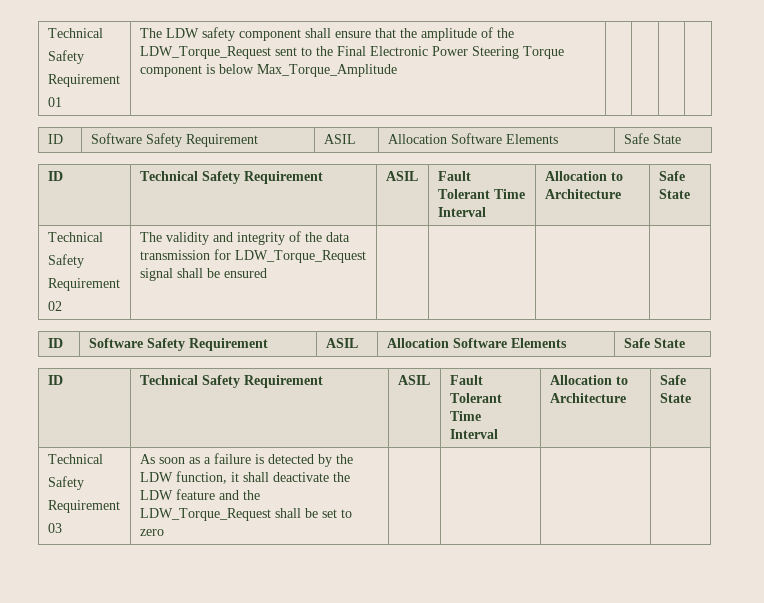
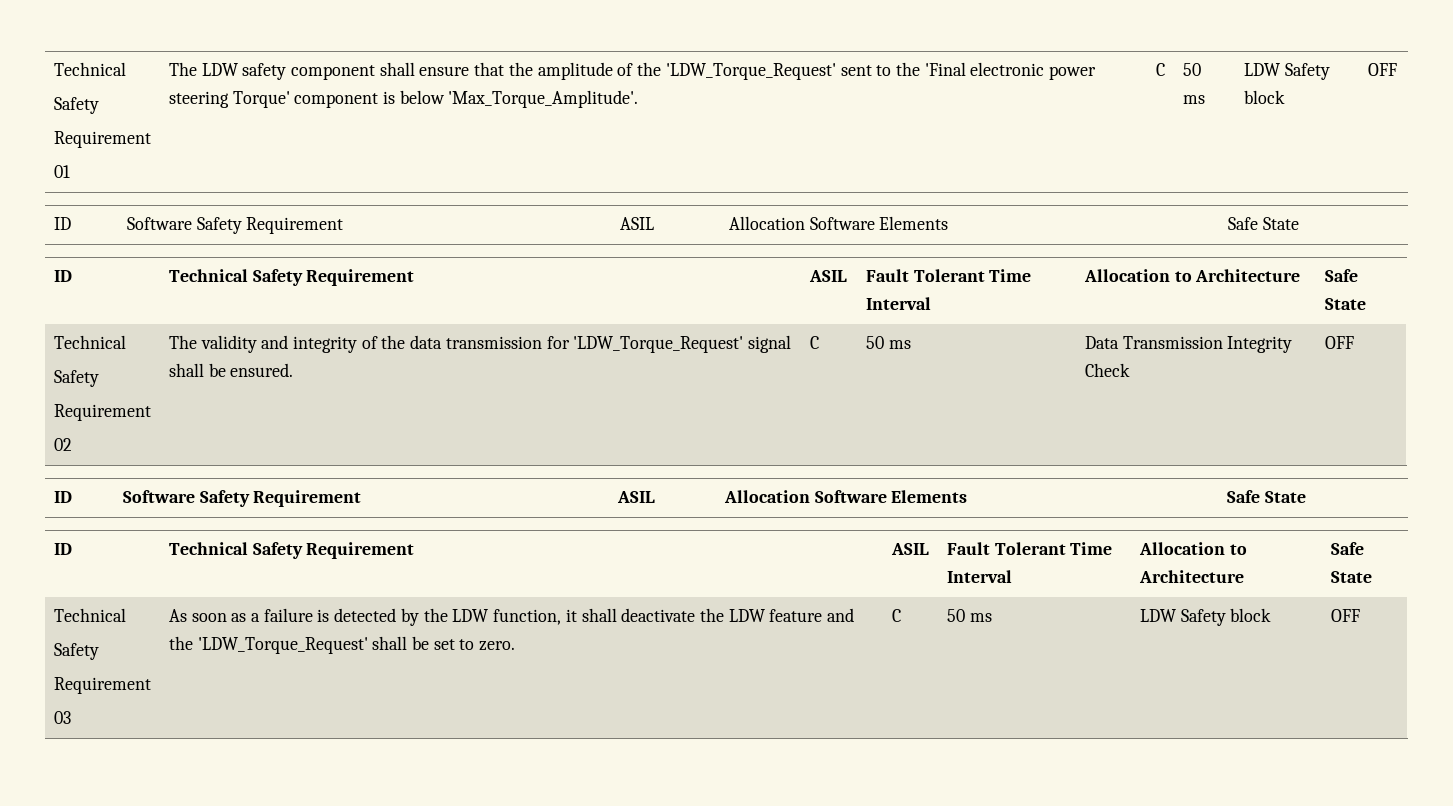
[139,46,271,59] LDW_Torque_Request -> [665,63,836,80] 'LDW_Torque_Request'
[336,46,564,59] [139,64,397,77] Final Electronic Power Steering Torque component is below Max_Torque_Amplitude | | | | -> [924,62,1097,80] [168,90,639,108] [1155,63,1165,76] [1182,63,1201,76] [1182,95,1205,104] [1243,63,1330,80] [1243,90,1285,104] [1367,63,1397,76] 'Final electronic power steering Torque' component is below 'Max_Torque_Amplitude'. | C | 50 ms | LDW Safety block | OFF
[234,250,366,263] LDW_Torque_Request -> [573,336,744,353] 'LDW_Torque_Request'
[223,268,267,278] ensured | | | | -> [230,363,294,377] [809,336,819,349] [865,336,911,349] [1084,336,1293,353] [1084,363,1130,377] [1324,336,1354,349] ensured. | C | 50 ms | Data Transmission Integrity Check | OFF
[139,508,271,521] LDW_Torque_Request -> [197,637,368,654] 'LDW_Torque_Request'
[139,529,164,536] zero | | | | -> [479,641,516,651] [891,609,901,622] [946,609,992,622] [1139,608,1272,626] [1330,609,1360,622] zero. | C | 50 ms | LDW Safety block | OFF

